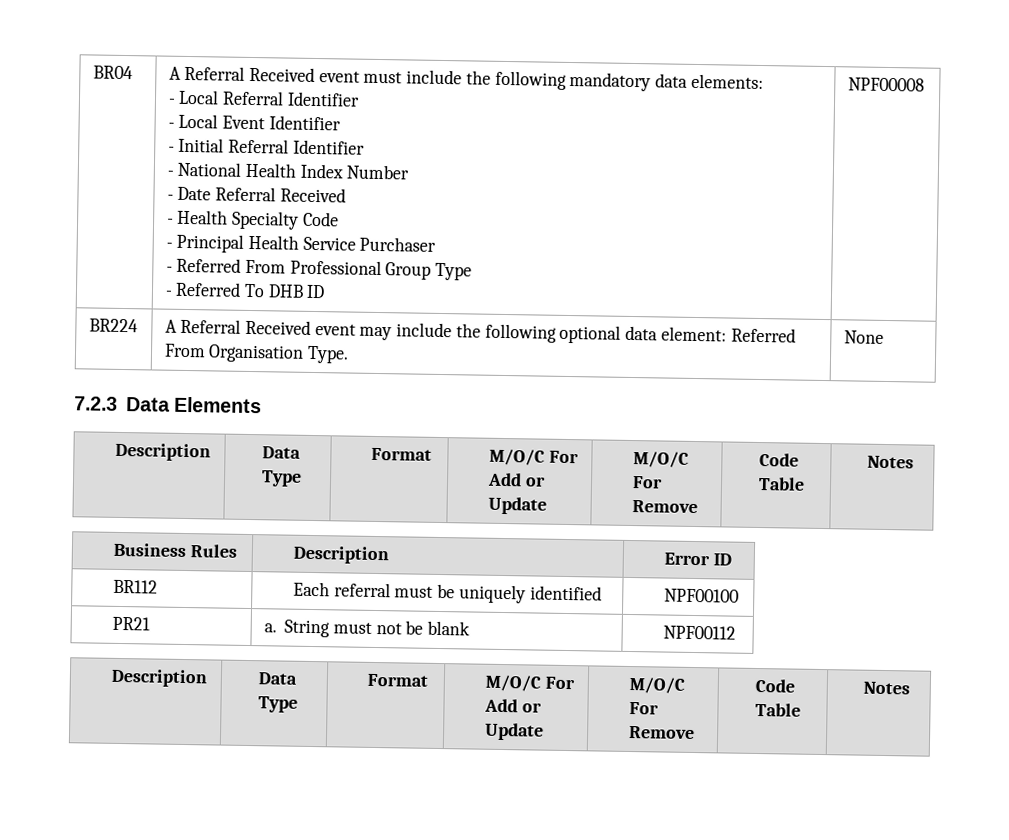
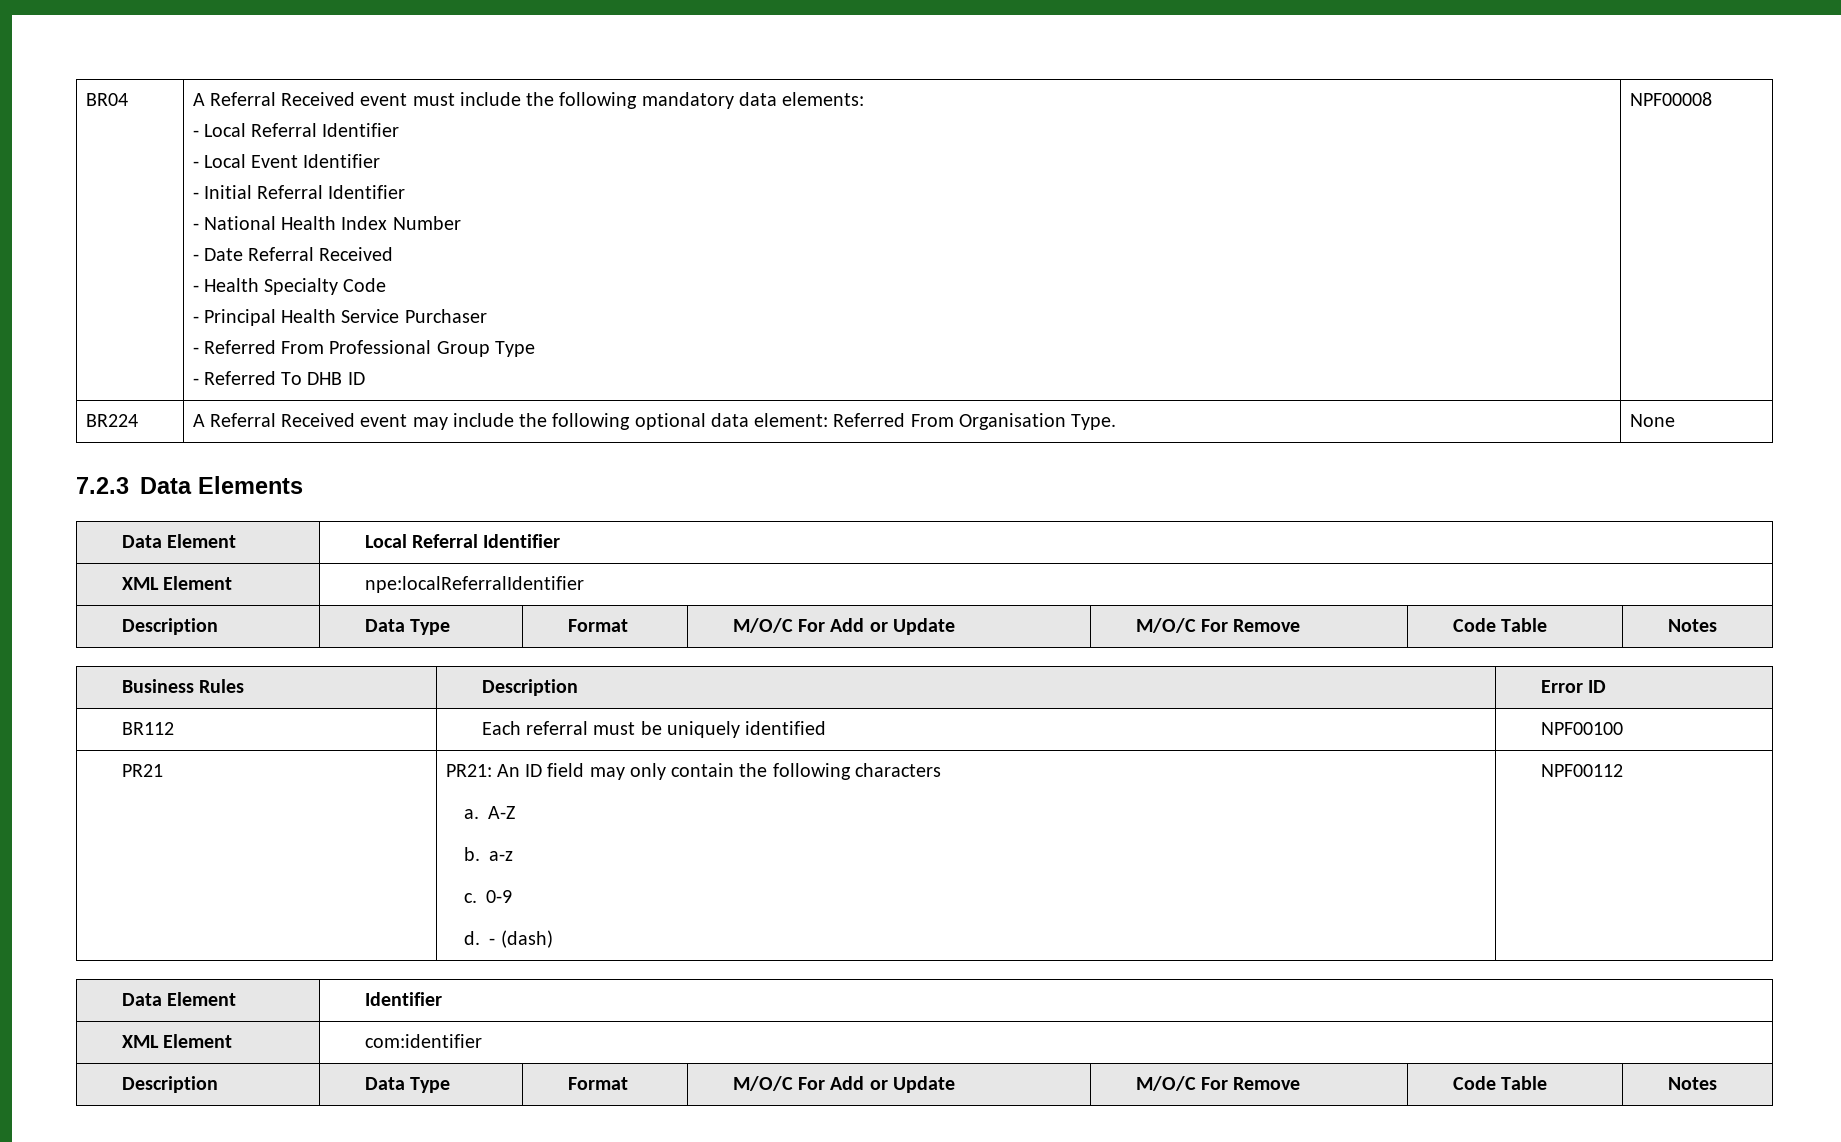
(263, 405) none -> [121,534,237,548] [364,534,561,548] [121,576,233,590] [364,576,584,593] // Data Element | Local Referral Identifier // XML Element | npe:localReferralIdentifier
[263,619,471,638] [662,625,736,640] a. String must not be blank | NPF00112 -> [445,763,941,780] [463,806,516,819] [463,847,514,861] [463,890,513,903] [463,930,553,948] [1540,764,1623,777] [121,992,237,1006] [364,992,442,1006] [121,1034,233,1048] [364,1034,482,1048] PR21: An ID field may only contain the following characters // a. A-Z // b. a-z // c. 0-9 // d. - (dash) | NPF00112 // Data Element | Identifier // XML Element | com:identifier

